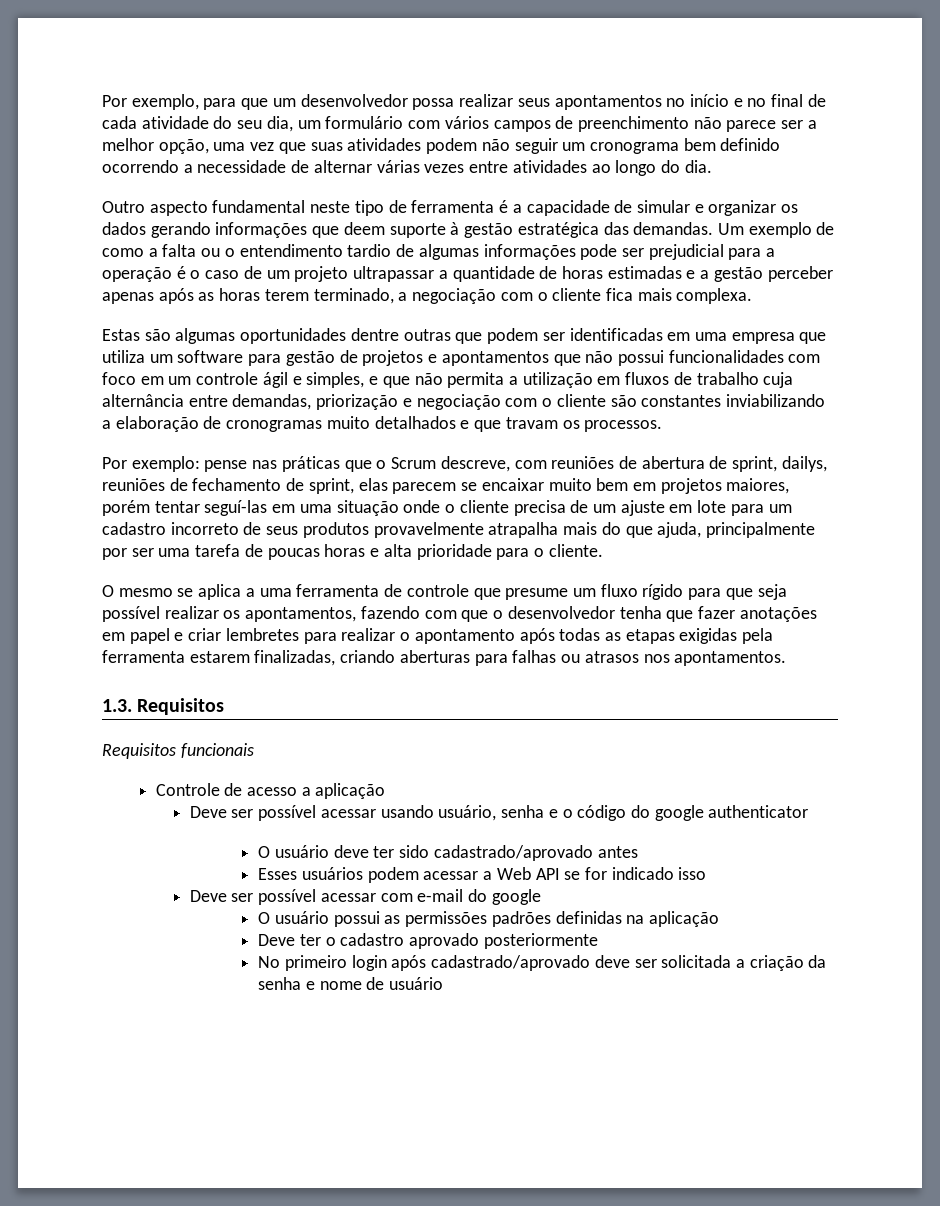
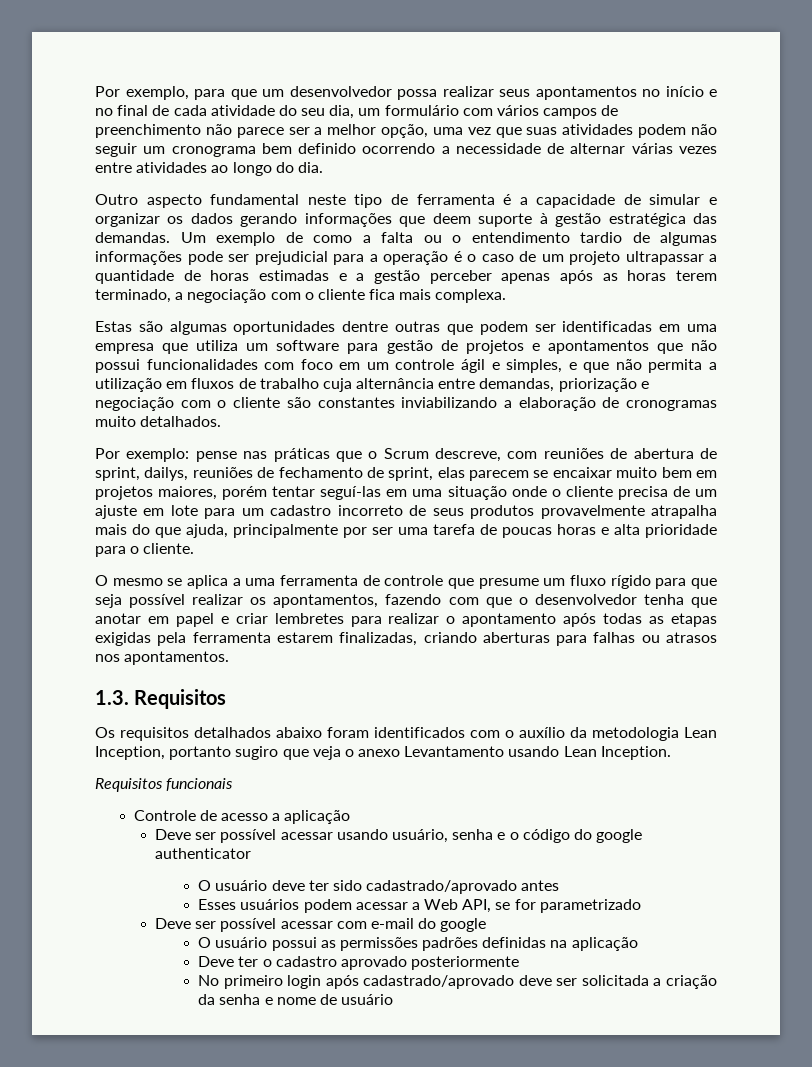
[374,416,663,432] detalhados e que travam os processos. -> [140,416,222,427] detalhados.
[697,606,817,622] fazer anotações -> [95,613,141,624] anotar
(225, 706) none -> [95,727,717,741] [95,746,671,760] // Os requisitos detalhados abaixo foram identificados com o auxílio da metodologia Lean Inception, portanto sugiro que veja o anexo Levantamento usando Lean Inception.
[535,868,560,880] API -> [462,899,492,913] API,
[611,867,707,880] indicado isso -> [539,899,641,913] parametrizado

